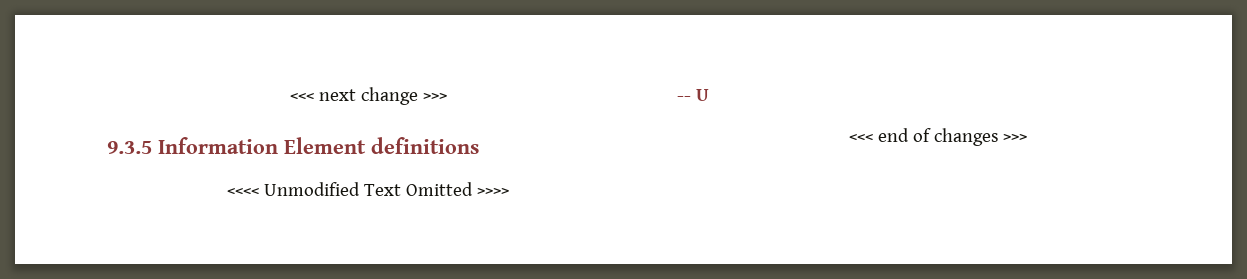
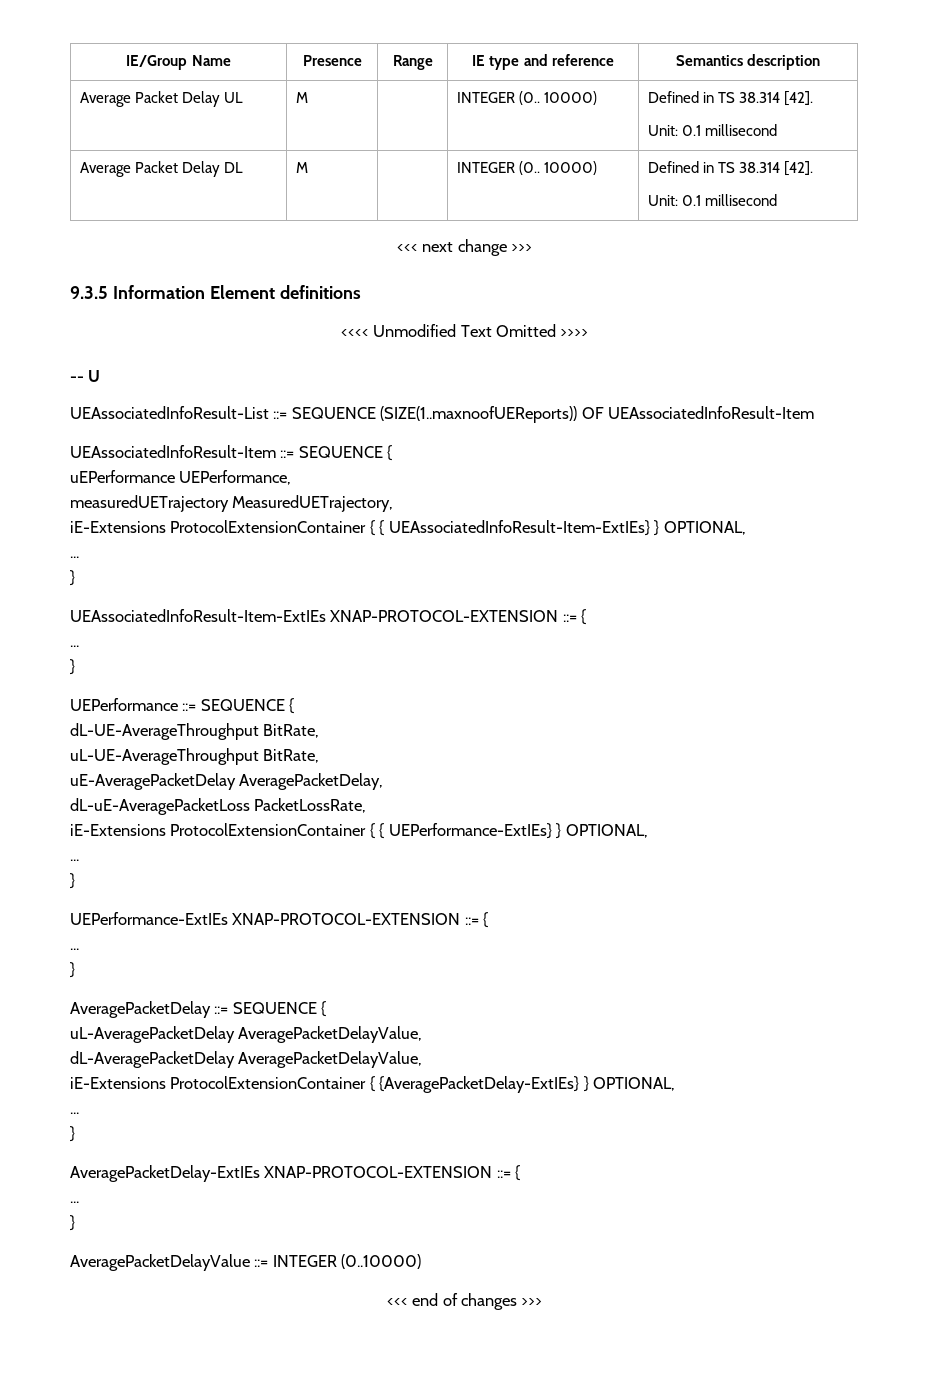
(289, 97) none -> [126,55,231,70] [302,55,362,66] [392,55,433,70] [472,54,614,70] [675,54,821,70] [79,91,243,107] [295,92,308,103] [456,91,597,105] [647,91,813,106] [647,124,777,136] [79,161,243,177] [295,162,308,173] [456,161,597,175] [647,161,813,176] [647,194,777,206] IE/Group Name | Presence | Range | IE type and reference | Semantics description // Average Packet Delay UL | M | | INTEGER (0.. 10000) | Defined in TS 38.314 [42]. // Unit: 0.1 millisecond // Average Packet Delay DL | M | | INTEGER (0.. 10000) | Defined in TS 38.314 [42]. // Unit: 0.1 millisecond //
(709, 95) none -> [70,406,815,423] [70,445,393,461] [70,470,292,485] [70,495,394,512] [70,520,746,536] [70,556,79,558] [70,570,75,586] [70,609,587,625] [70,645,79,647] [70,659,75,675] [70,698,295,714] [70,723,320,740] [70,748,320,765] [70,773,384,790] [70,798,367,815] [70,823,648,839] [70,859,79,861] [70,873,75,889] [70,912,489,928] [70,948,79,950] [70,962,75,978] [70,1001,327,1018] [70,1026,423,1043] [70,1051,423,1068] [70,1076,676,1093] [70,1112,79,1114] [70,1126,75,1142] [70,1165,521,1182] [70,1201,79,1203] [70,1215,75,1231] [70,1254,422,1271] // UEAssociatedInfoResult-List ::= SEQUENCE (SIZE(1..maxnoofUEReports)) OF UEAssociatedInfoResult-Item // UEAssociatedInfoResult-Item ::= SEQUENCE { // uEPerformance UEPerformance, // measuredUETrajectory MeasuredUETrajectory, // iE-Extensions ProtocolExtensionContainer { { UEAssociatedInfoResult-Item-ExtIEs} } OPTIONAL, // ... // } // UEAssociatedInfoResult-Item-ExtIEs XNAP-PROTOCOL-EXTENSION ::= { // ... // } // UEPerformance ::= SEQUENCE { // dL-UE-AverageThroughput BitRate, // uL-UE-AverageThroughput BitRate, // uE-AveragePacketDelay AveragePacketDelay, // dL-uE-AveragePacketLoss PacketLossRate, // iE-Extensions ProtocolExtensionContainer { { UEPerformance-ExtIEs} } OPTIONAL, // ... // } // UEPerformance-ExtIEs XNAP-PROTOCOL-EXTENSION ::= { // ... // } // AveragePacketDelay ::= SEQUENCE { // uL-AveragePacketDelay AveragePacketDelayValue, // dL-AveragePacketDelay AveragePacketDelayValue, // iE-Extensions ProtocolExtensionContainer { {AveragePacketDelay-ExtIEs} } OPTIONAL, // ... // } // AveragePacketDelay-ExtIEs XNAP-PROTOCOL-EXTENSION ::= { // ... // } // AveragePacketDelayValue ::= INTEGER (0..10000)

